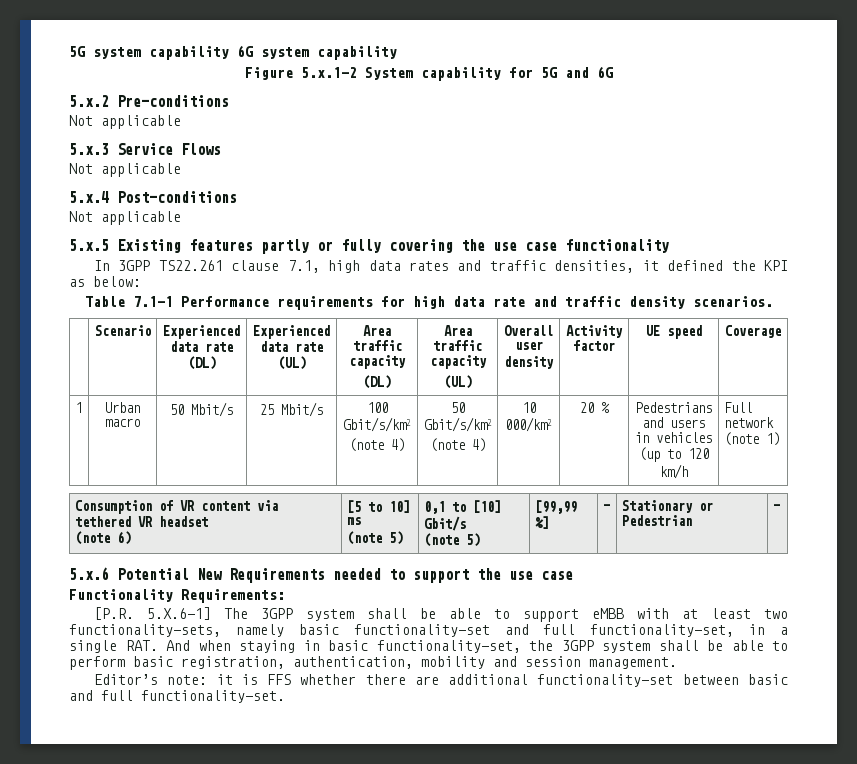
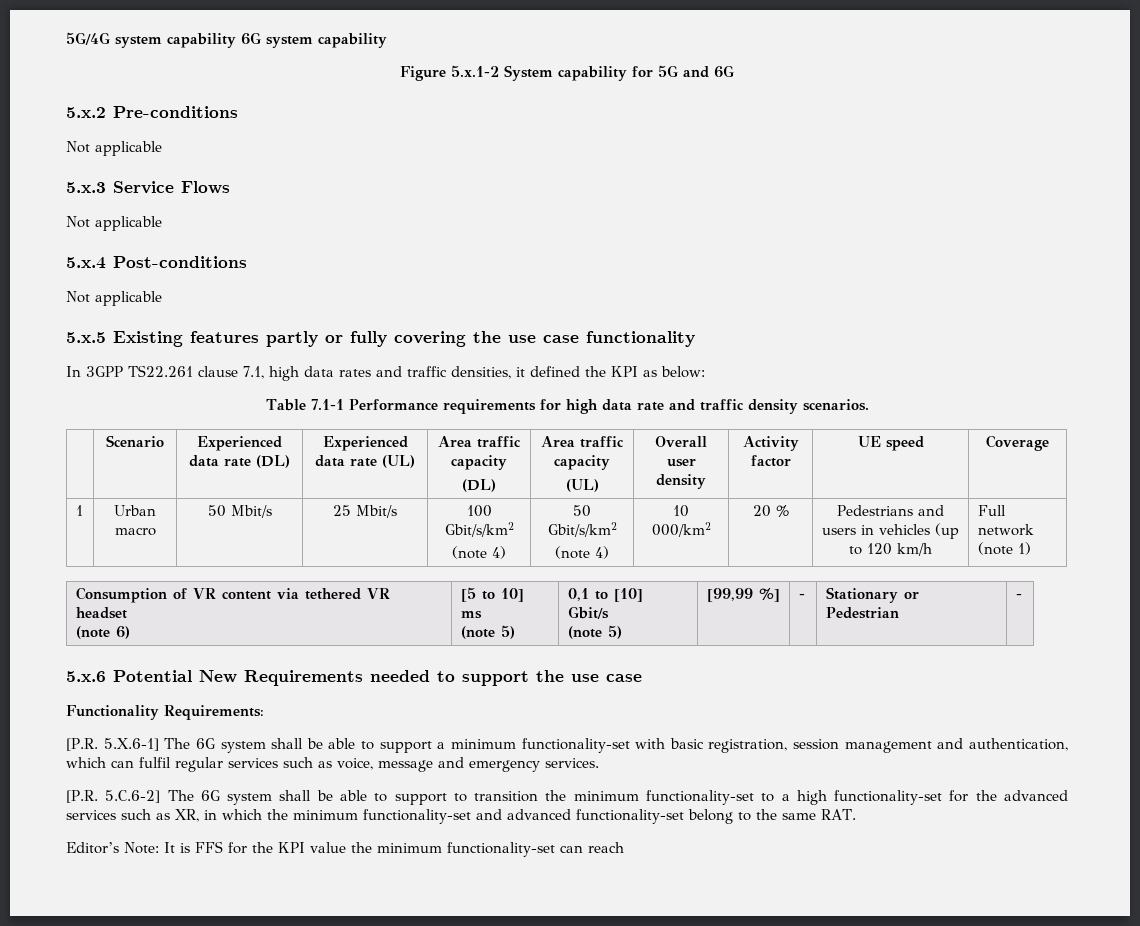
[69,46,85,57] 5G -> [66,32,110,45] 5G/4G
[261,608,789,622] [69,624,788,637] [69,640,788,653] [69,656,677,670] [94,674,788,687] [69,690,285,703] 3GPP system shall be able to support eMBB with at least two functionality-sets, namely basic functionality-set and full functionality-set, in a single RAT. And when staying in basic functionality-set, the 3GPP system shall be able to perform basic registration, authentication, mobility and session management. // Editor’s note: it is FFS whether there are additional functionality-set between basic and full functionality-set. -> [195,738,1068,753] [66,757,599,772] [66,790,1069,805] [66,809,856,824] [66,841,624,857] 6G system shall be able to support a minimum functionality-set with basic registration, session management and authentication, which can fulfil regular services such as voice, message and emergency services. // [P.R. 5.C.6-2] The 6G system shall be able to support to transition the minimum functionality-set to a high functionality-set for the advanced services such as XR, in which the minimum functionality-set and advanced functionality-set belong to the same RAT. // Editor’s Note: It is FFS for the KPI value the minimum functionality-set can reach

